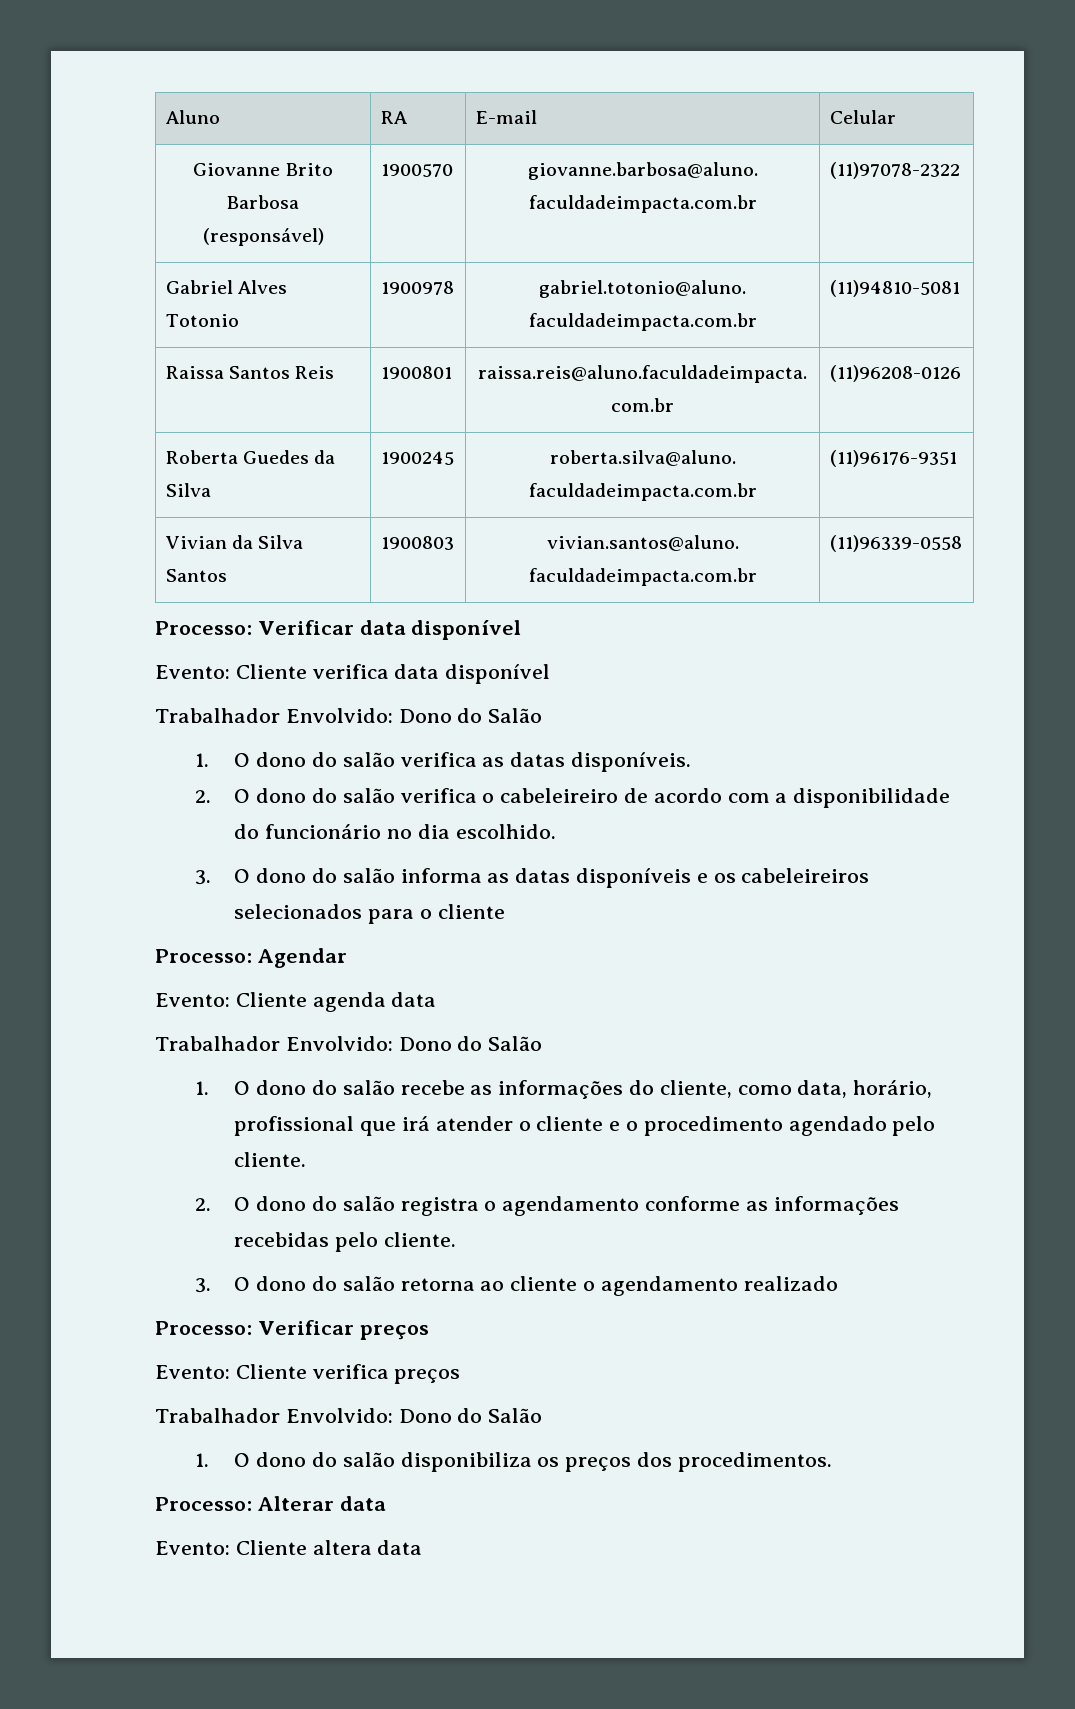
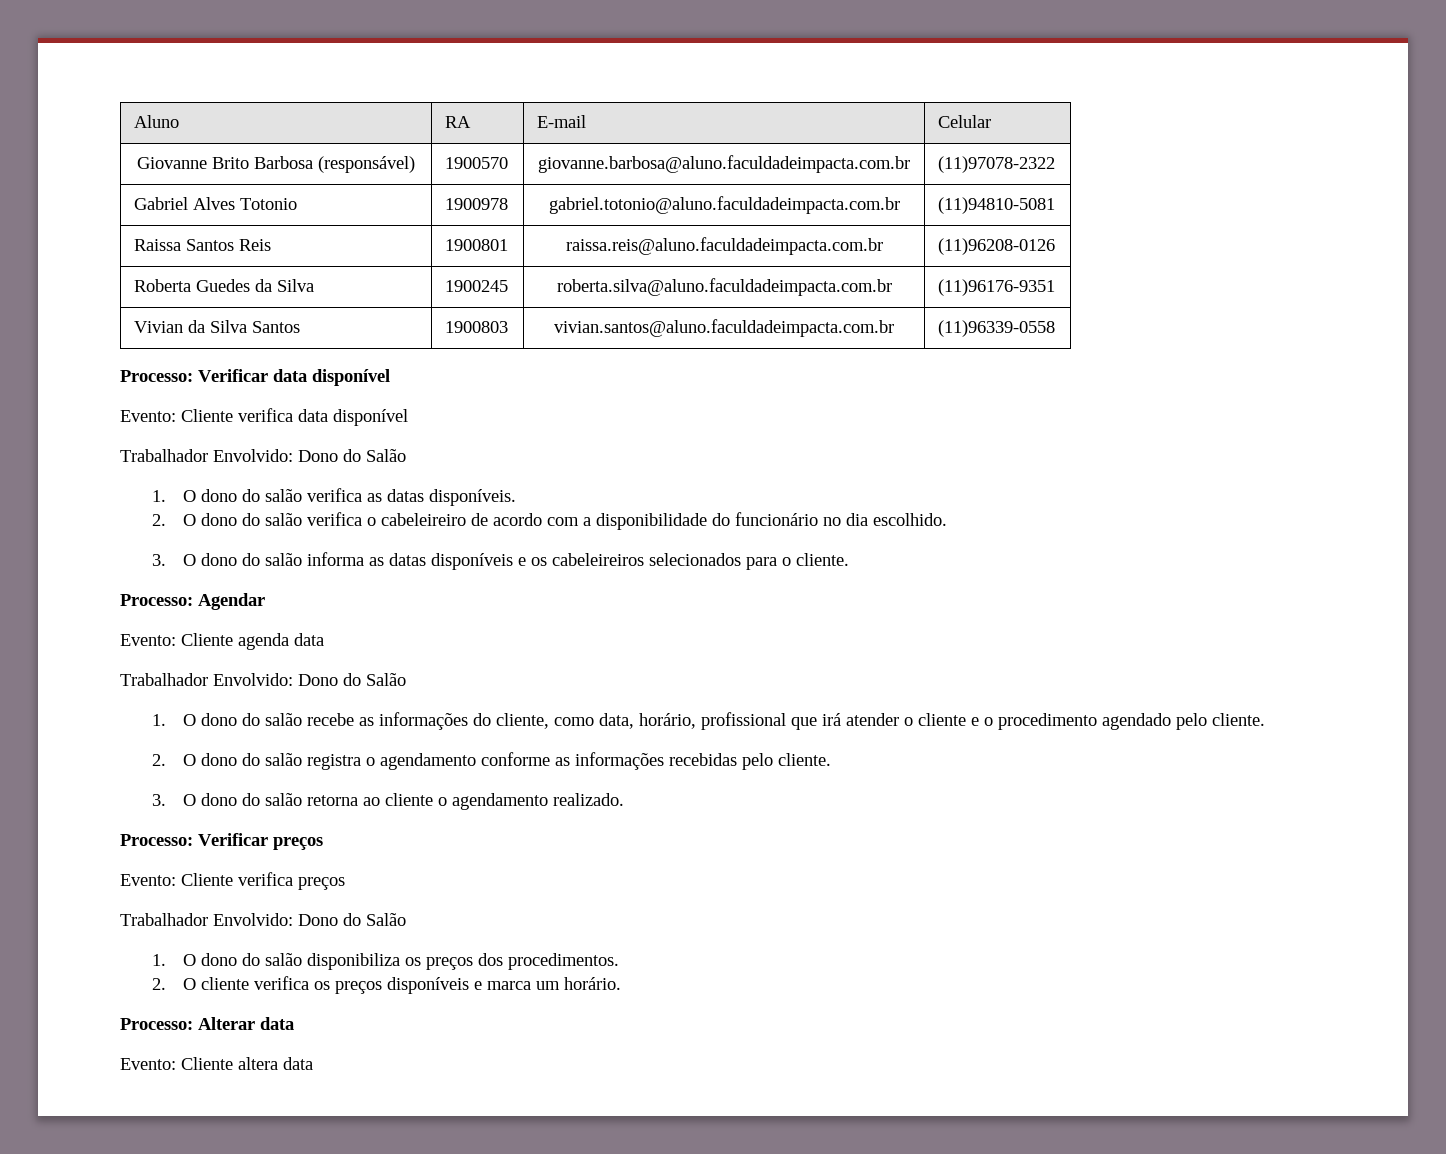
[437,904,505,919] cliente -> [796,553,850,566] cliente.
[743,1276,838,1291] realizado -> [553,793,625,806] realizado.
(832, 1462) none -> [151,976,622,994] // 2. O cliente verifica os preços disponíveis e marca um horário.

